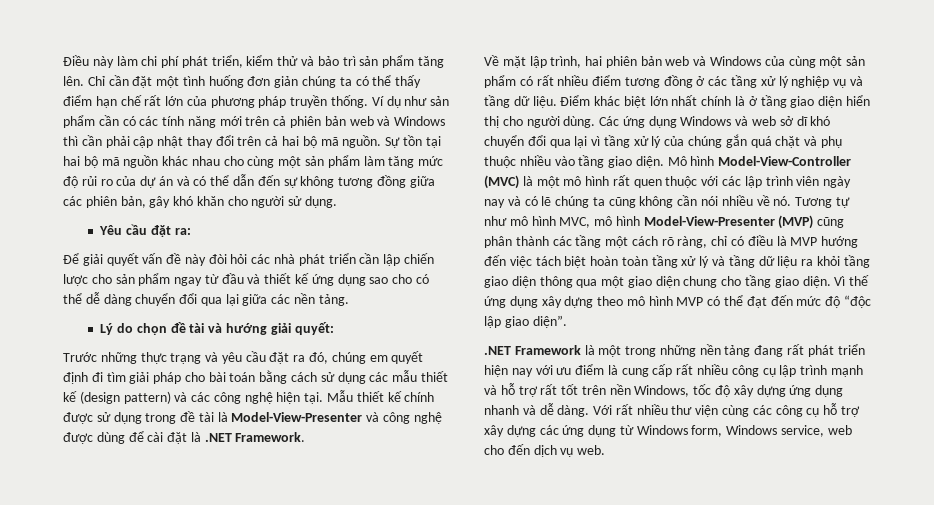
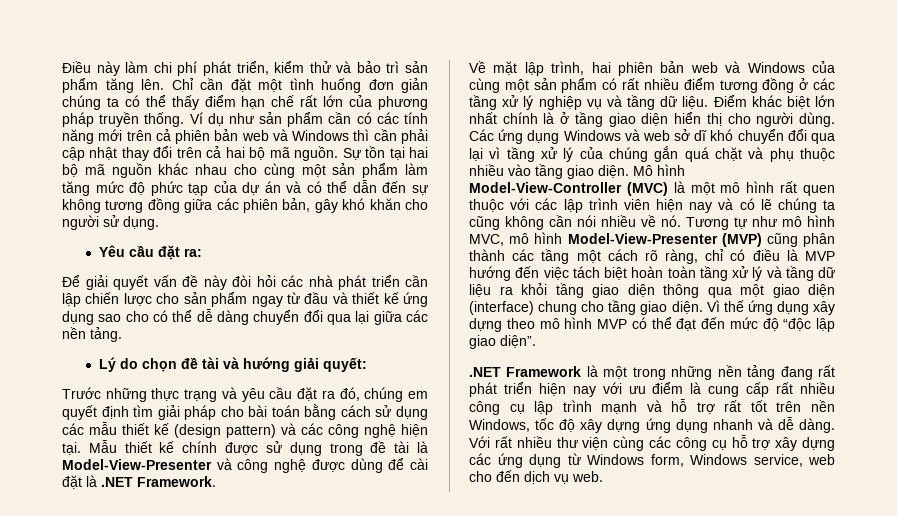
[81,176,113,186] rủi ro -> [150,181,209,196] phức tạp
[91,372,103,382] đi -> (129, 412) none
[823,176,852,188] ngày -> [656,199,683,212] hiện
(680, 282) none -> [469,301,534,315] (interface)

